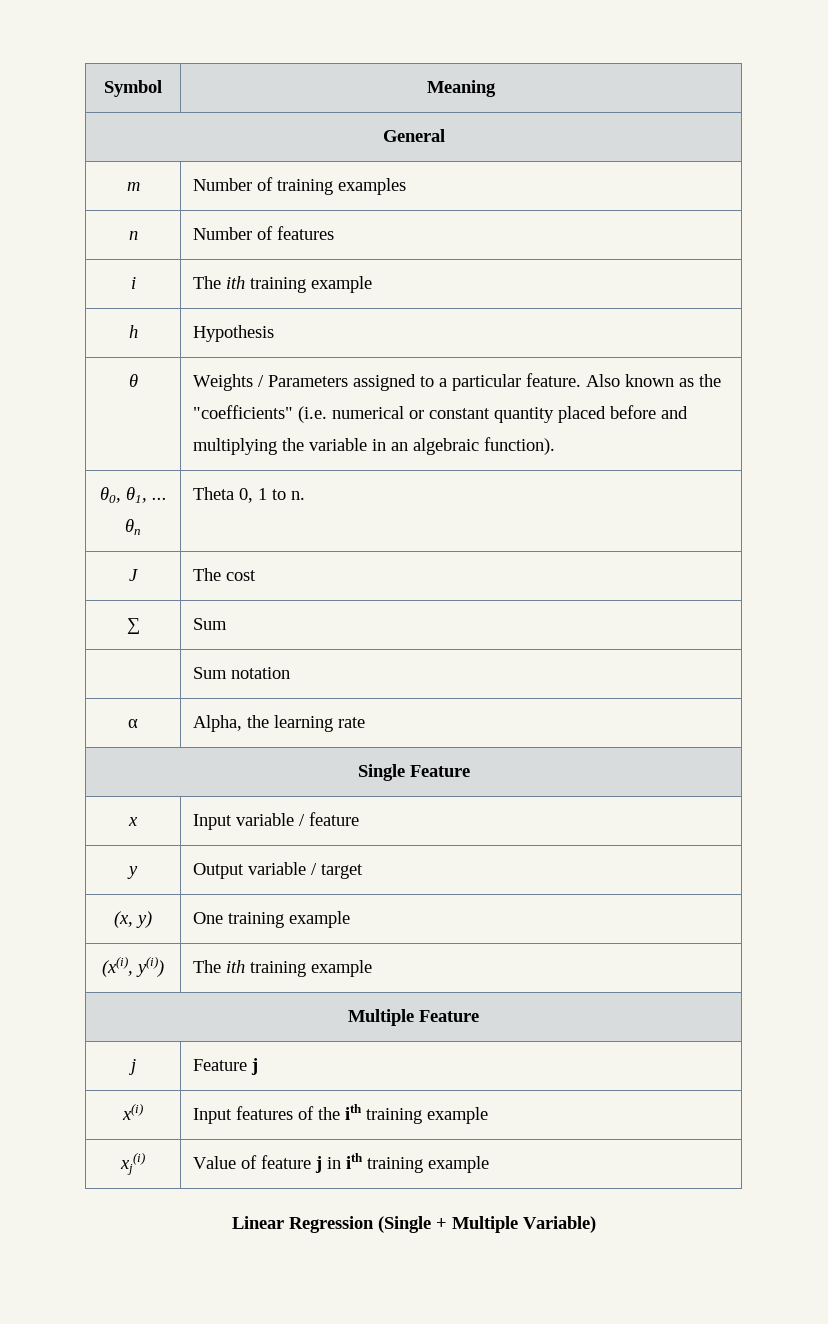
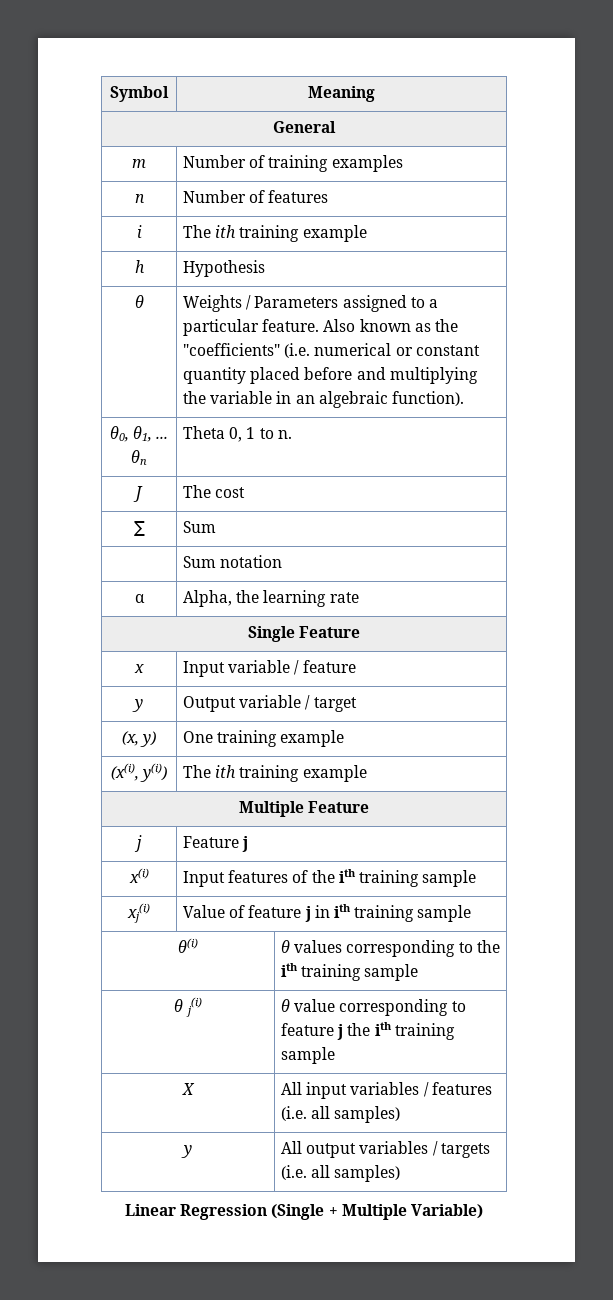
[427,1107,489,1124] example -> [422,870,477,887] sample
[428,1156,490,1173] example -> [417,905,472,922] [178,938,198,953] [281,940,500,957] [281,963,419,981] [174,997,202,1017] [281,999,466,1016] [281,1022,455,1040] [281,1047,336,1064] [182,1083,195,1095] [281,1082,492,1099] [281,1106,401,1123] [181,1145,192,1158] [281,1141,490,1158] [281,1165,401,1182] sample // θ(i) | θ values corresponding to the ith training sample // θ j(i) | θ value corresponding to feature j the ith training sample // X | All input variables / features (i.e. all samples) // y | All output variables / targets (i.e. all samples)

